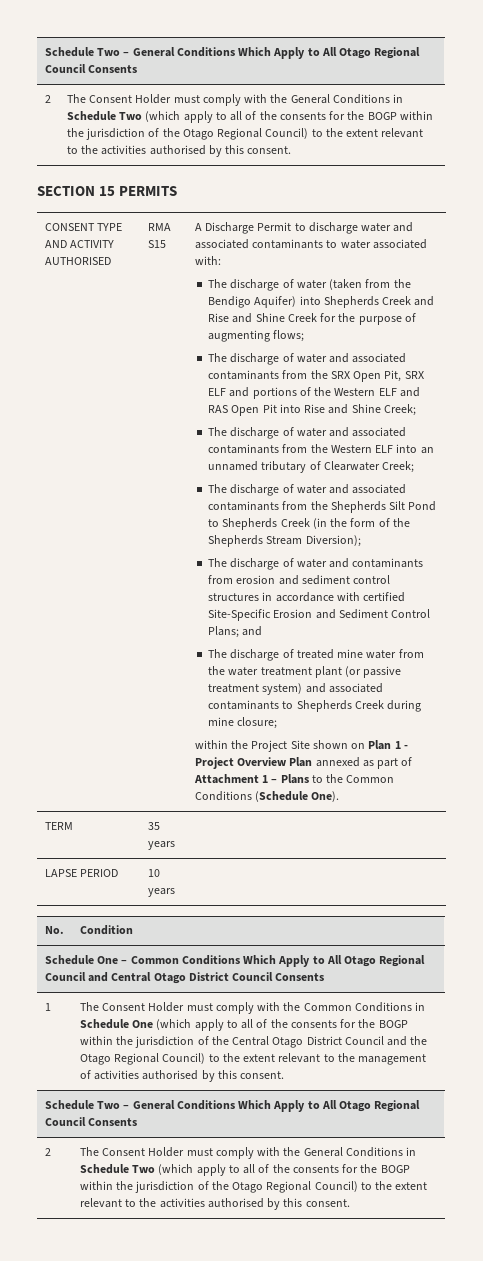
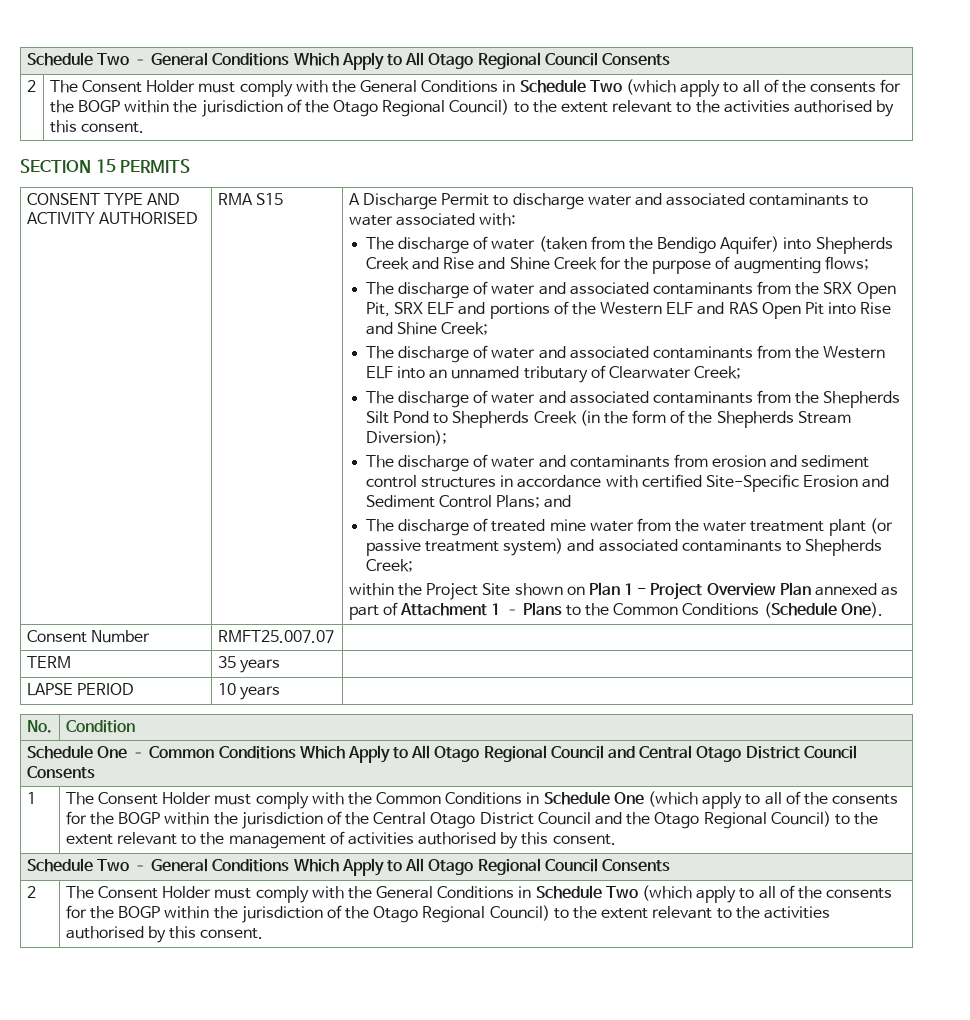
[354,700,422,712] [208,717,278,729] Creek during mine closure; -> [365,559,413,572] Creek;
(340, 796) none -> [26,630,150,643] [217,630,334,643] // Consent Number | RMFT25.007.07 |

